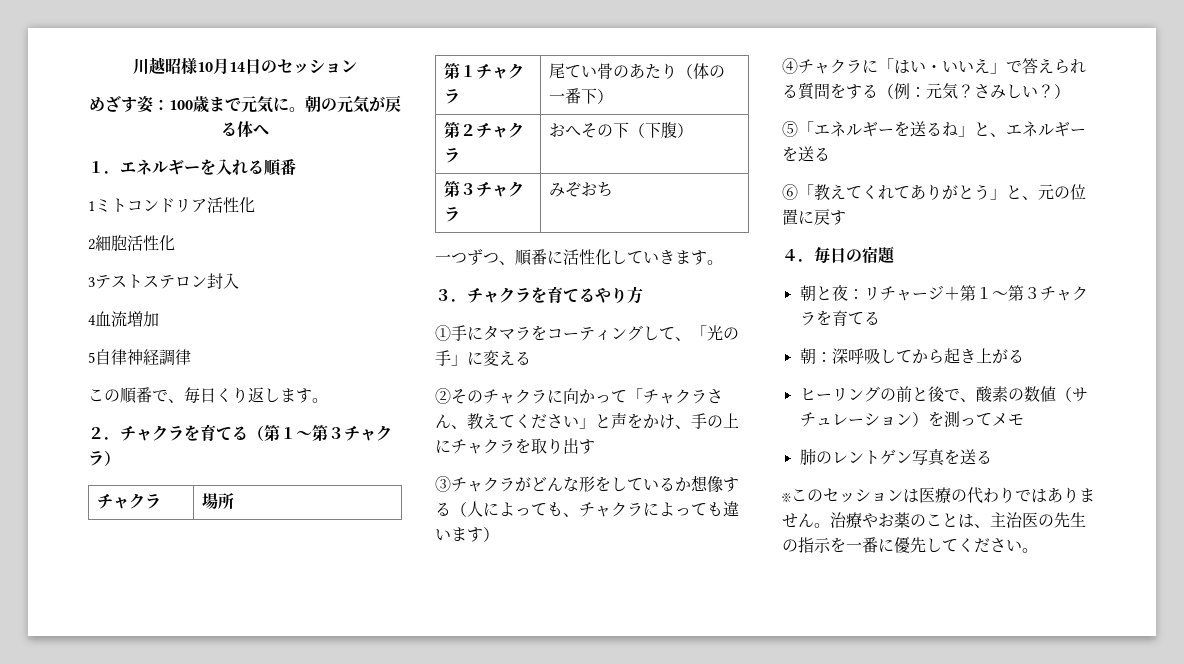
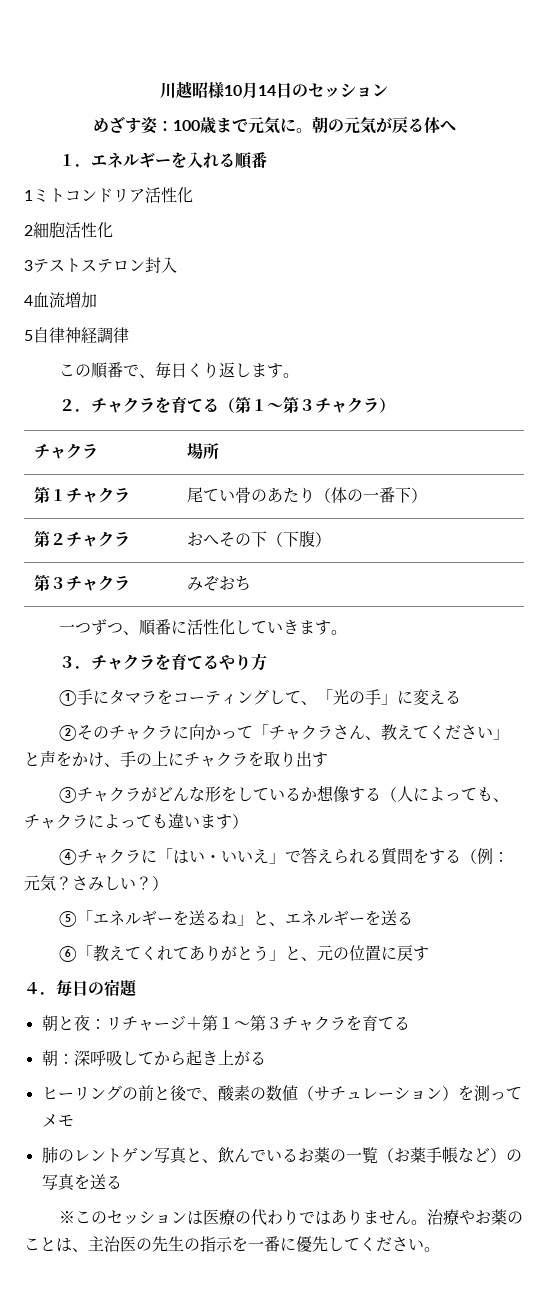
(945, 457) none -> [185,1146,522,1164] [41,1173,75,1191] と、飲んでいるお薬の一覧（お薬手帳など）の写真

